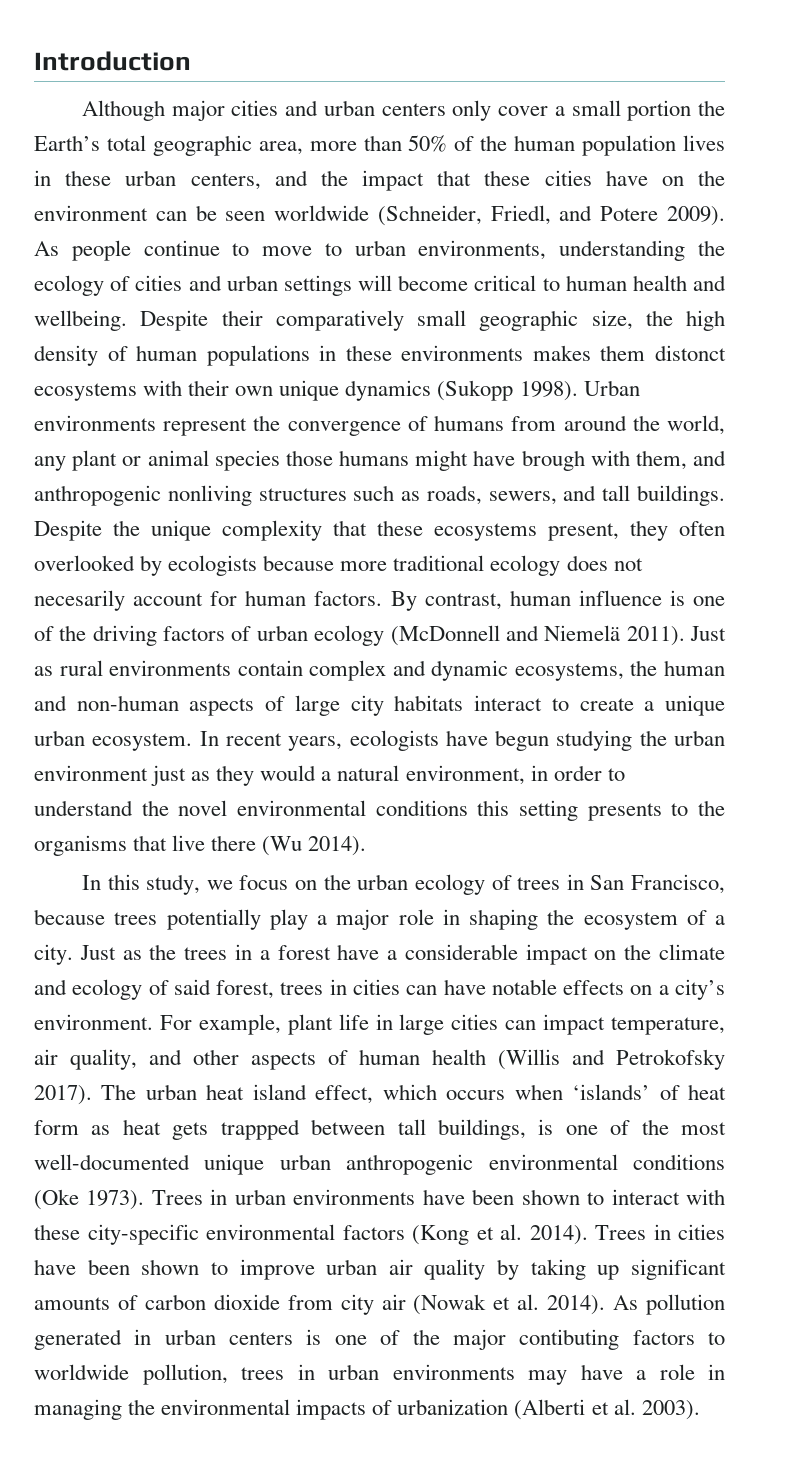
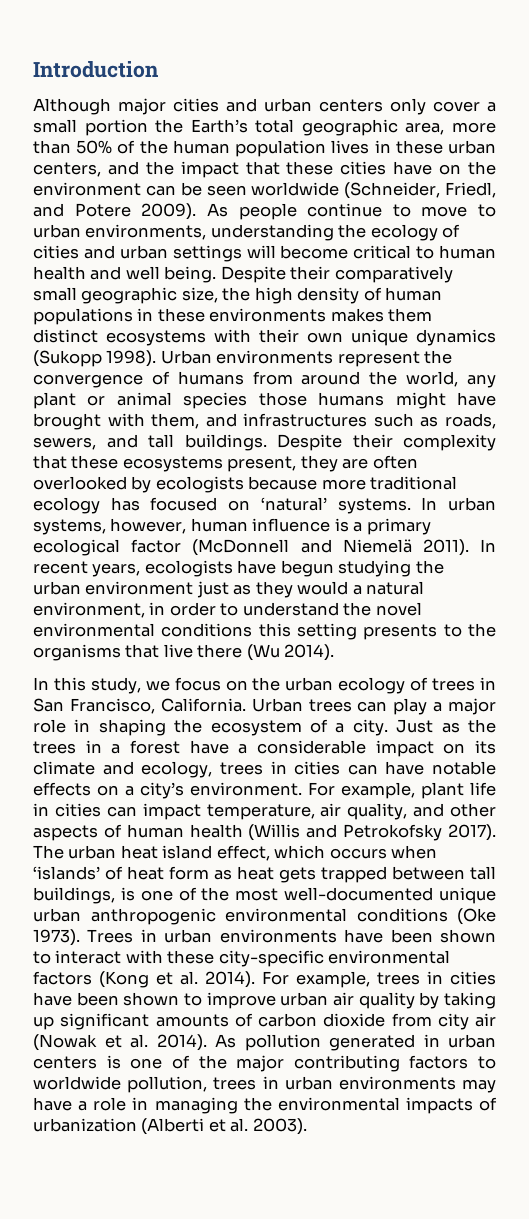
[34,310,127,331] wellbeing. -> [125,266,217,283] well being.
[655,345,726,361] distonct -> [33,329,98,343] distinct
[521,450,585,471] brough -> [33,413,101,430] brought
[34,485,347,506] anthropogenic nonliving structures -> [243,413,368,427] infrastructures
[113,520,211,541] the unique -> [352,434,393,448] their
(668, 530) none -> [342,458,369,469] are
[566,555,643,571] [34,590,726,611] [34,625,726,646] [34,660,725,681] [34,695,726,716] [34,730,193,751] does not necesarily account for human factors. By contrast, human influence is one of the driving factors of urban ecology (McDonnell and Niemelä 2011). Just as rural environments contain complex and dynamic ecosystems, the human and non-human aspects of large city habitats interact to create a unique urban ecosystem. -> [110,497,497,514] [33,518,431,535] [33,539,469,556] has focused on ‘natural’ systems. In urban systems, however, human influence is a primary ecological factor (McDonnell and Niemelä 2011).
[34,909,261,930] because trees potentially -> [160,698,388,712] California. Urban trees can
[624,944,652,960] the -> [475,740,497,754] its
[72,979,275,1000] ecology of said forest, -> [141,761,213,778] ecology,
[399,1014,445,1035] large -> (49, 809) none
[220,1119,300,1140] trappped -> [321,866,387,883] trapped
[595,1225,646,1240] Trees -> [262,971,420,988] For example, trees
[519,1329,620,1350] contibuting -> [293,1055,400,1072] contributing

